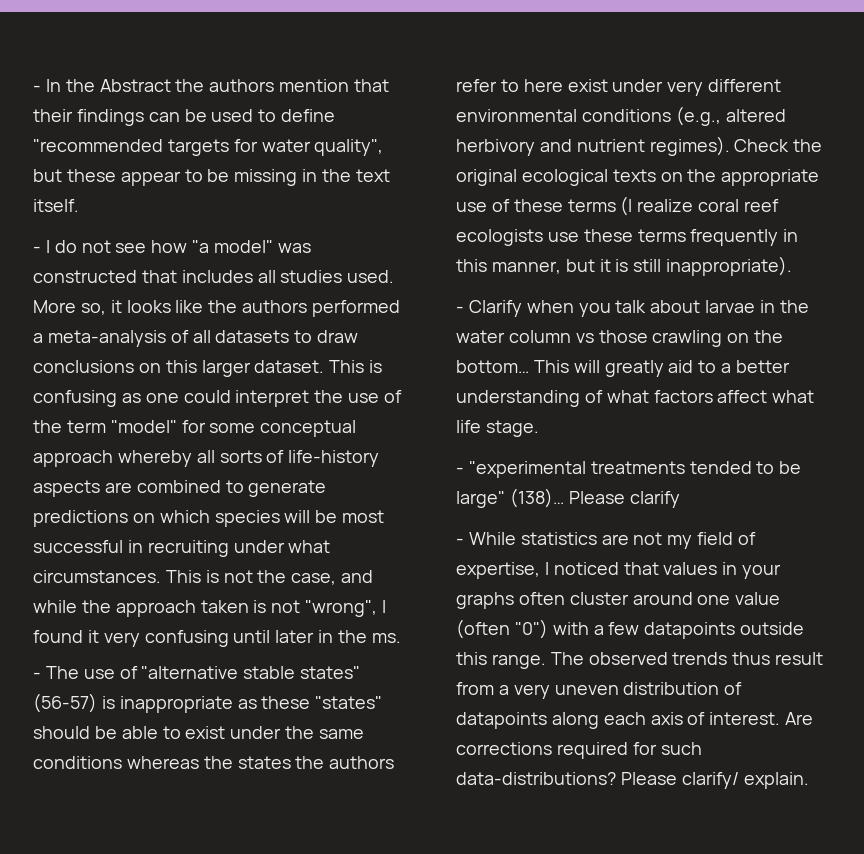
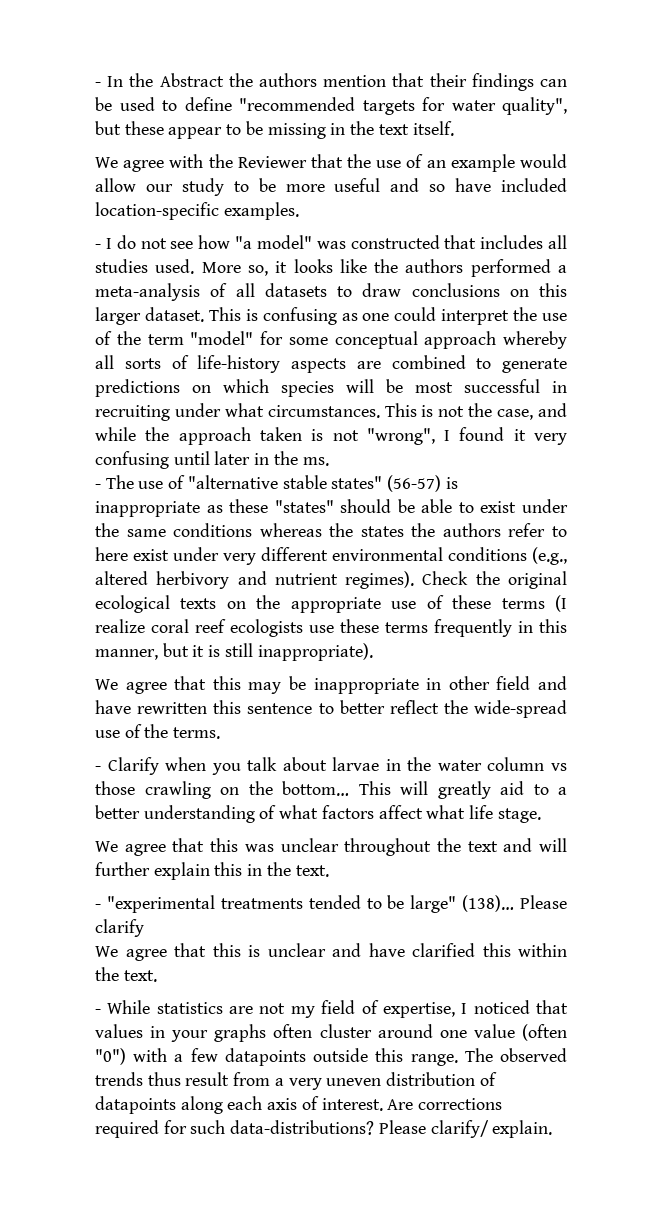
(79, 205) none -> [95,154,567,172] [95,178,567,196] [95,202,299,220] // We agree with the Reviewer that the use of an example would allow our study to be more useful and so have included location-specific examples.
(793, 266) none -> [95,676,567,694] [95,700,567,718] [95,724,221,739] // We agree that this may be inappropriate in other field and have rewritten this sentence to better reflect the wide-spread use of the terms.
(539, 428) none -> [95,838,567,856] [95,862,329,880] // We agree that this was unclear throughout the text and will further explain this in the text.
(680, 499) none -> [95,943,567,961] [95,967,157,982] // We agree that this is unclear and have clarified this within the text.

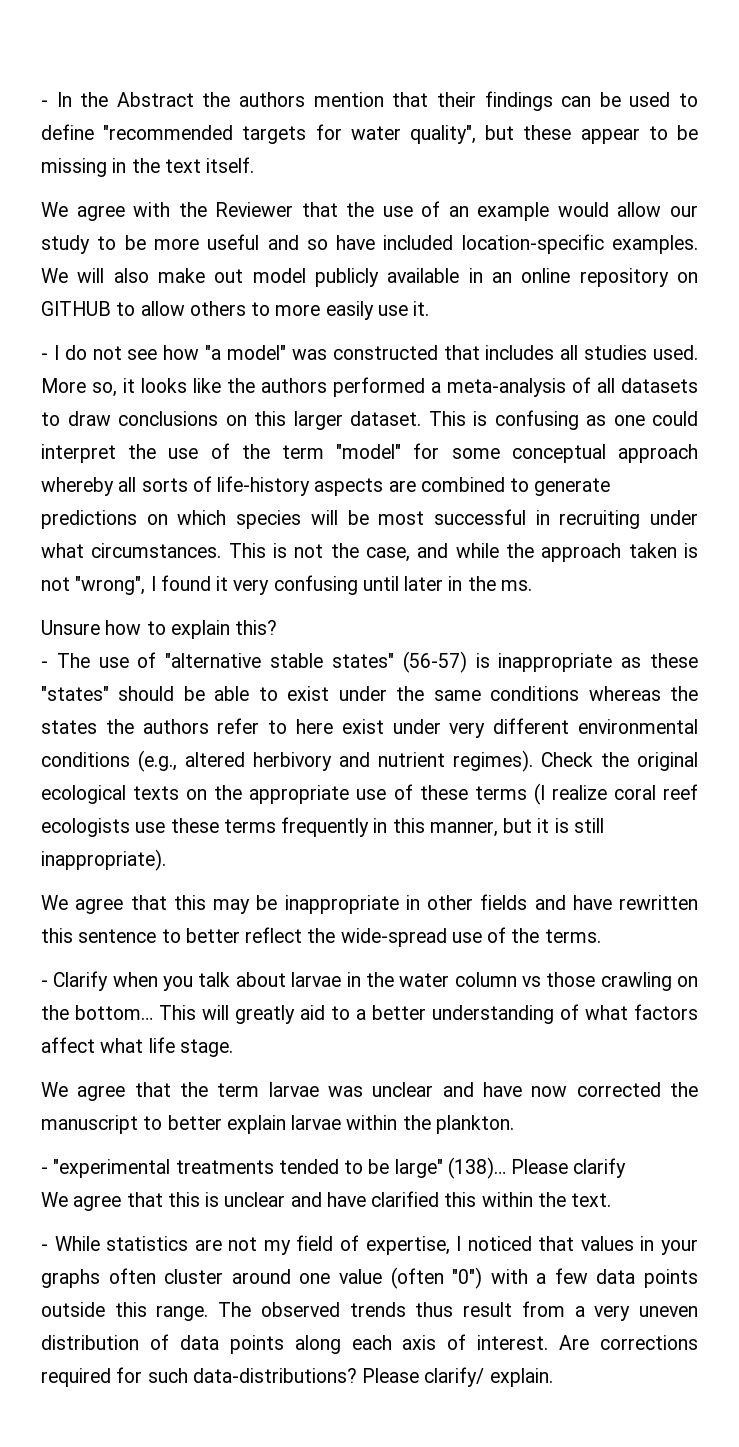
(299, 211) none -> [41,268,698,287] [41,301,430,320] We will also make out model publicly available in an online repository on GITHUB to allow others to more easily use it.
(329, 461) none -> [41,620,278,639] // Unsure how to explain this?
[496,676,531,690] field -> [480,894,528,910] fields
[210,838,567,856] [95,862,329,880] this was unclear throughout the text and will further explain this in the text. -> [180,1082,698,1097] [41,1115,514,1134] the term larvae was unclear and have now corrected the manuscript to better explain larvae within the plankton.
[224,1048,306,1066] datapoints -> [596,1269,698,1288] data points
[95,1096,176,1114] datapoints -> [179,1335,284,1354] data points

